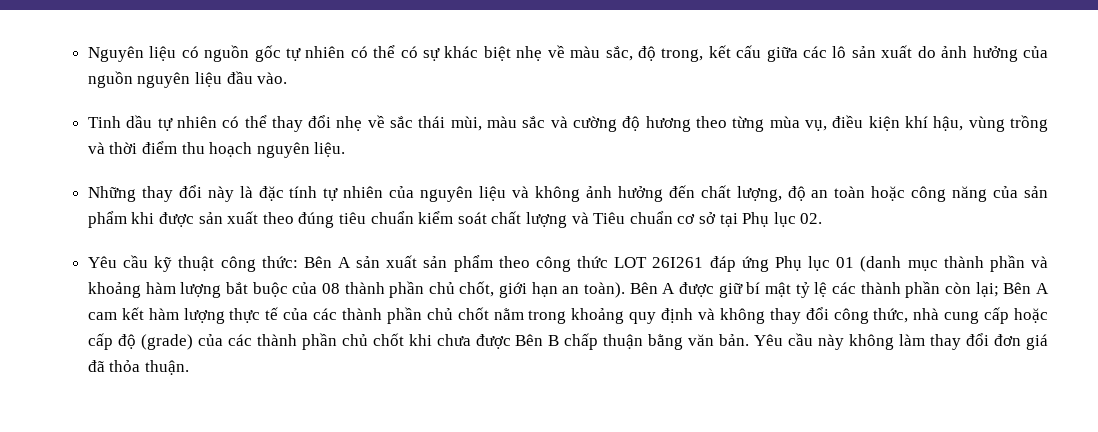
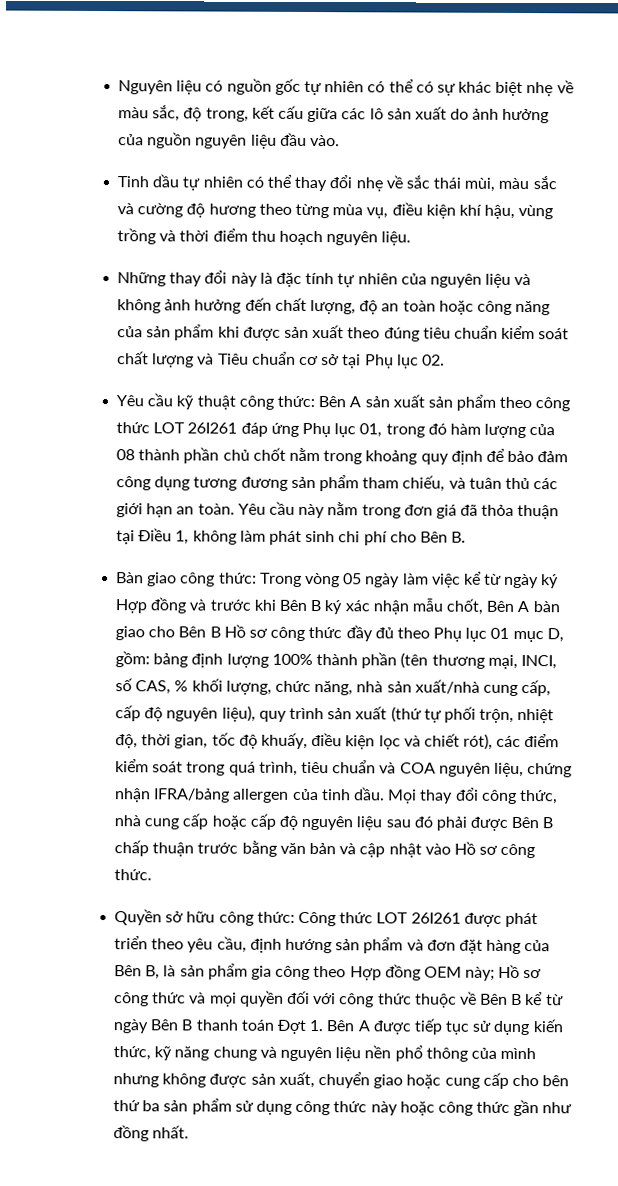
[836,255,1049,272] [87,282,288,298] 01 (danh mục thành phần và khoảng hàm lượng bắt buộc -> [359,423,527,439] 01, trong đó hàm lượng
[459,281,1049,298] [87,307,453,324] chốt, giới hạn an toàn). Bên A được giữ bí mật tỷ lệ các thành phần còn lại; Bên A cam kết hàm lượng thực tế của các thành phần chủ -> (250, 455) none
[697,308,765,324] và không -> [485,448,569,463] [116,475,559,492] [116,501,560,520] [116,528,467,546] [116,571,560,589] [115,597,560,615] [115,624,564,643] [115,651,557,670] [115,678,552,697] [115,705,555,724] [115,732,560,750] [115,759,573,778] [115,787,418,804] để bảo đảm công dụng tương đương sản phẩm tham chiếu, và tuân thủ các giới hạn an toàn. Yêu cầu này nằm trong đơn giá đã thỏa thuận tại Điều 1, không làm phát sinh chi phí cho Bên B. // Bàn giao công thức: Trong vòng 05 ngày làm việc kể từ ngày ký Hợp đồng và trước khi Bên B ký xác nhận mẫu chốt, Bên A bàn giao cho Bên B Hồ sơ công thức đầy đủ theo Phụ lục 01 mục D, gồm: bảng định lượng 100% thành phần (tên thương mại, INCI, số CAS, % khối lượng, chức năng, nhà sản xuất/nhà cung cấp, cấp độ nguyên liệu), quy trình sản xuất (thứ tự phối trộn, nhiệt độ, thời gian, tốc độ khuấy, điều kiện lọc và chiết rót), các điểm kiểm soát trong quá trình, tiêu chuẩn và COA nguyên liệu, chứng nhận IFRA/bảng allergen của tinh dầu. Mọi
[140,333,471,350] (grade) của các thành phần chủ chốt khi chưa -> [301,815,467,831] nguyên liệu sau đó phải
(644, 341) none -> [197,842,239,854] trước
[719,333,1049,350] [87,360,190,375] bản. Yêu cầu này không làm thay đổi đơn giá đã thỏa thuận. -> [308,841,536,859] [114,869,153,881] [114,909,538,928] [114,936,551,955] [114,963,542,981] [114,990,564,1008] [113,1018,563,1036] [113,1045,537,1062] [113,1071,570,1089] [113,1098,573,1117] [113,1125,190,1142] bản và cập nhật vào Hồ sơ công thức. // Quyền sở hữu công thức: Công thức LOT 26I261 được phát triển theo yêu cầu, định hướng sản phẩm và đơn đặt hàng của Bên B, là sản phẩm gia công theo Hợp đồng OEM này; Hồ sơ công thức và mọi quyền đối với công thức thuộc về Bên B kể từ ngày Bên B thanh toán Đợt 1. Bên A được tiếp tục sử dụng kiến thức, kỹ năng chung và nguyên liệu nền phổ thông của mình nhưng không được sản xuất, chuyển giao hoặc cung cấp cho bên thứ ba sản phẩm sử dụng công thức này hoặc công thức gần như đồng nhất.

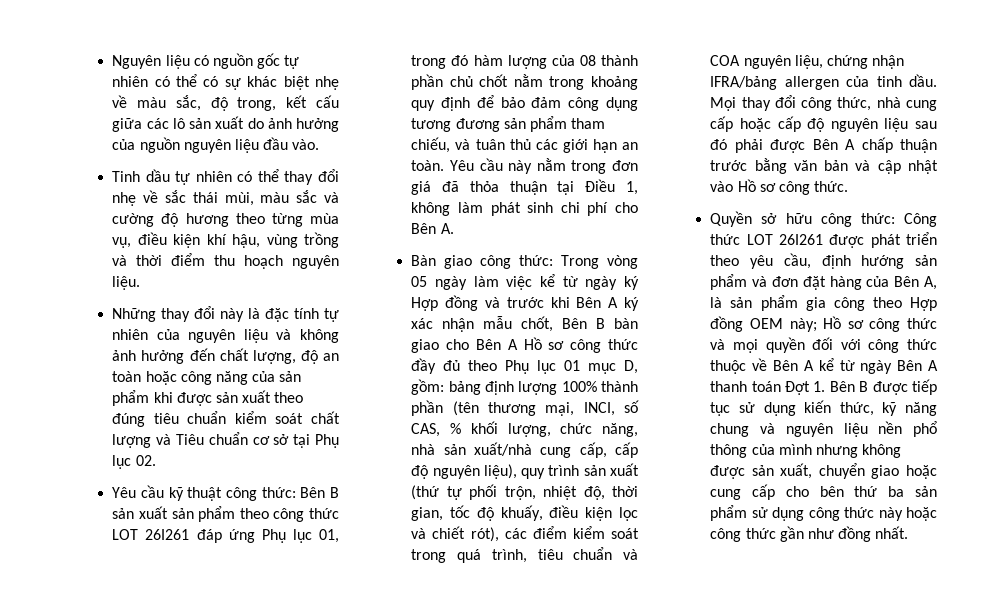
[349,396,362,408] A -> [330,487,339,498] B
[451,531,467,543] B. -> [440,223,454,234] A.
[310,600,322,612] B -> [608,297,619,308] A
[517,600,530,613] A -> [596,318,606,329] B
[209,626,221,638] B -> [507,339,518,350] A
[542,817,554,829] B -> [845,139,856,150] A
[145,965,161,980] B, -> [924,276,937,290] A,
[511,993,523,1006] B -> [803,360,814,371] A
[181,1019,193,1031] B -> [928,360,938,371] A
[357,1020,370,1032] A -> [859,381,869,392] B

